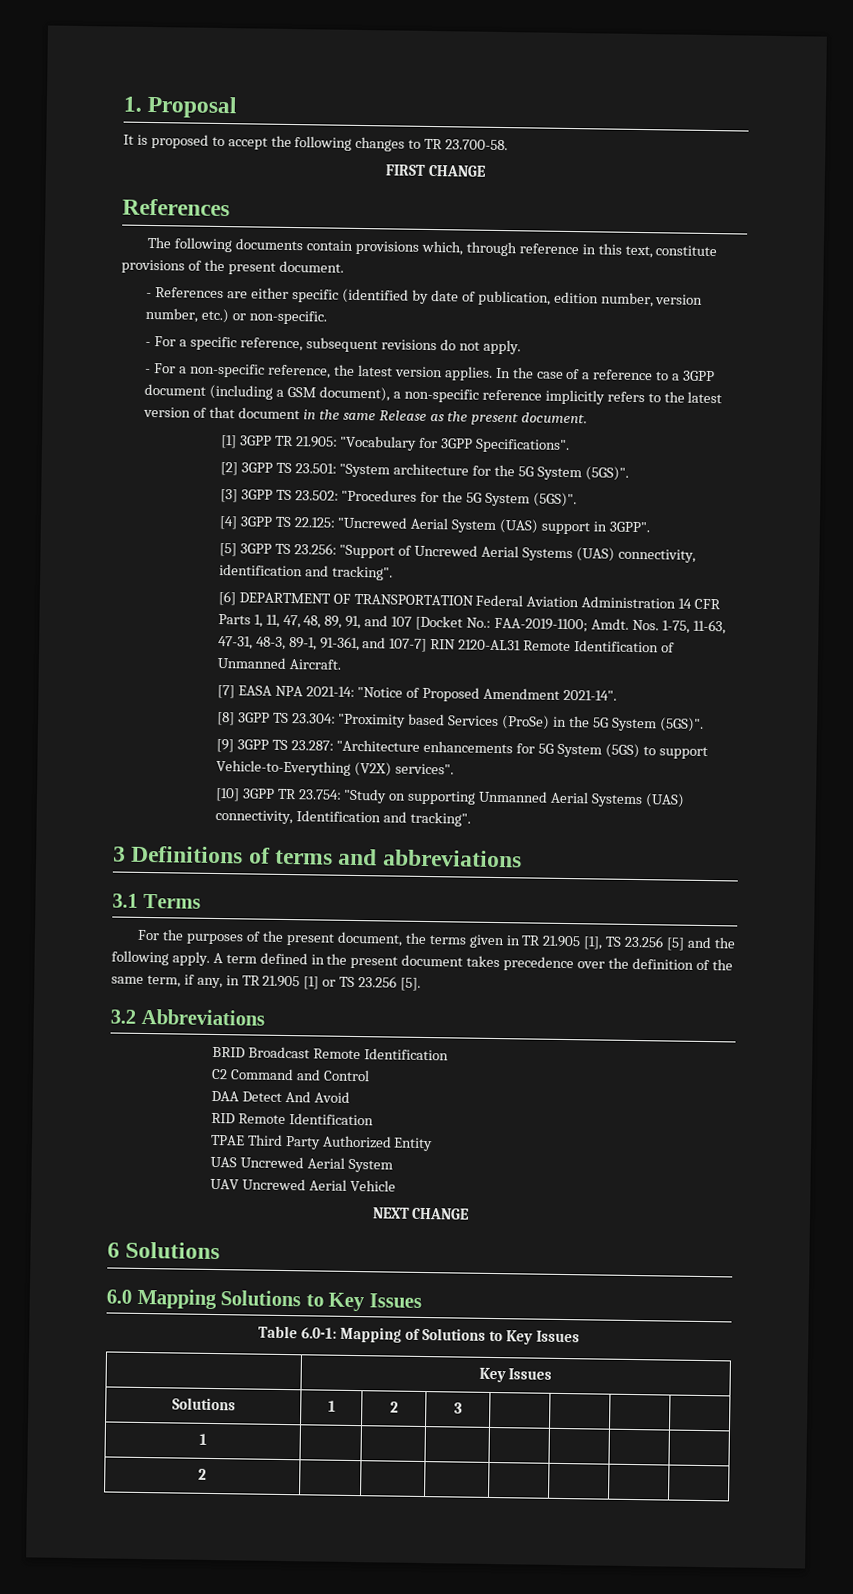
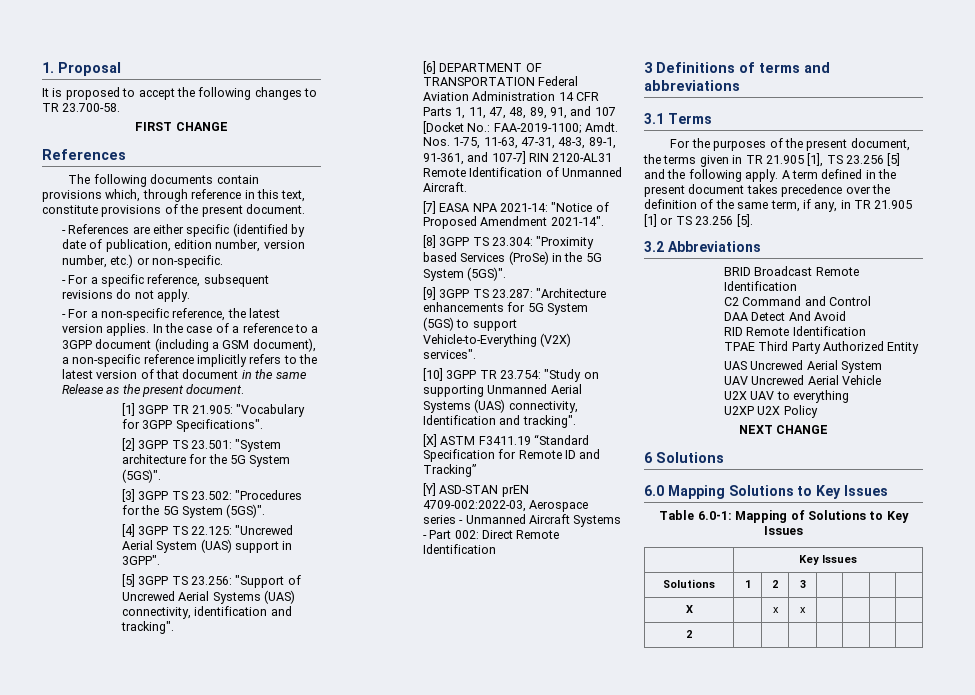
(471, 819) none -> [422,434,589,447] [422,449,601,462] [422,464,476,477] [422,483,529,497] [422,500,589,512] [422,514,622,527] [422,530,560,539] [422,544,496,554] // [X] ASTM F3411.19 “Standard Specification for Remote ID and Tracking” // [Y] ASD-STAN prEN 4709-002:2022-03, Aerospace series - Unmanned Aircraft Systems - Part 002: Direct Remote Identification
(396, 1185) none -> [723,390,849,403] [723,405,818,418] // U2X UAV to everything // U2XP U2X Policy
[198,1433,207,1445] 1 | | | -> [685,605,693,613] [772,607,779,613] [800,607,806,613] X | | x | x

